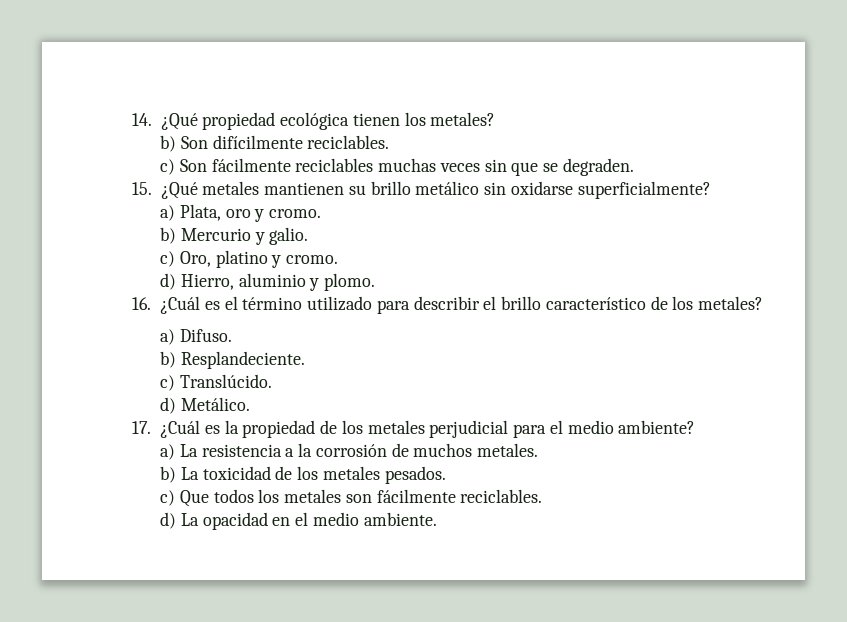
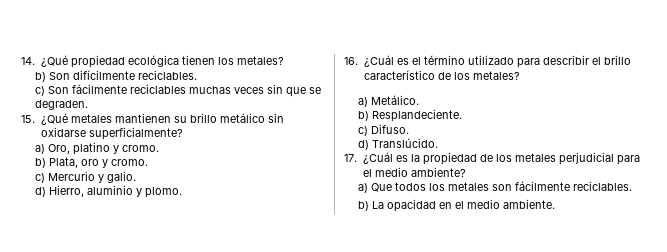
(176, 213) none -> [47,142,159,155] [34,158,46,168] Oro, platino y cromo. // b)
[160,227,177,244] b) -> [34,173,45,183] c)
[160,250,339,268] // c) Oro, platino y cromo. -> (136, 177) none
[179,329,232,342] Difuso. -> [370,95,419,105] Metálico.
[179,374,272,388] [160,397,250,414] Translúcido. // d) Metálico. -> [370,124,409,134] [357,138,438,150] Difuso. // d) Translúcido.
[179,443,539,457] [160,466,446,484] [160,490,176,506] La resistencia a la corrosión de muchos metales. // b) La toxicidad de los metales pesados. // c) -> (368, 188) none
[160,512,177,529] d) -> [357,201,369,211] b)

